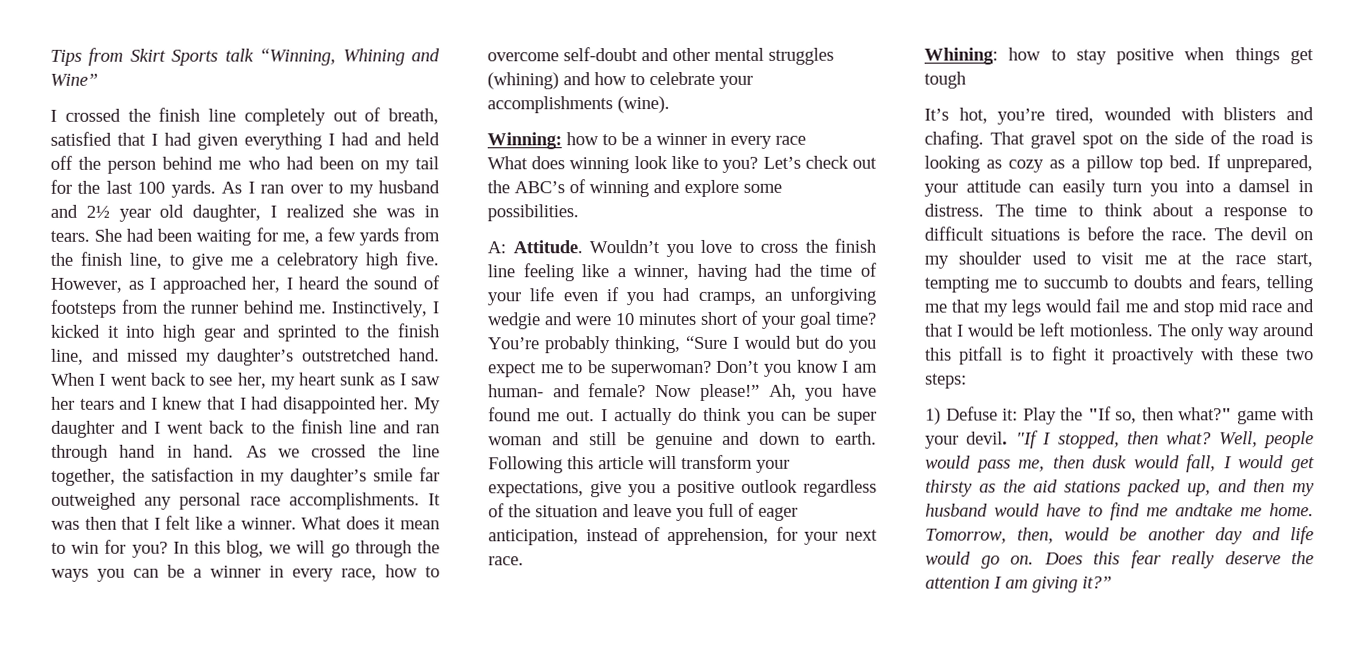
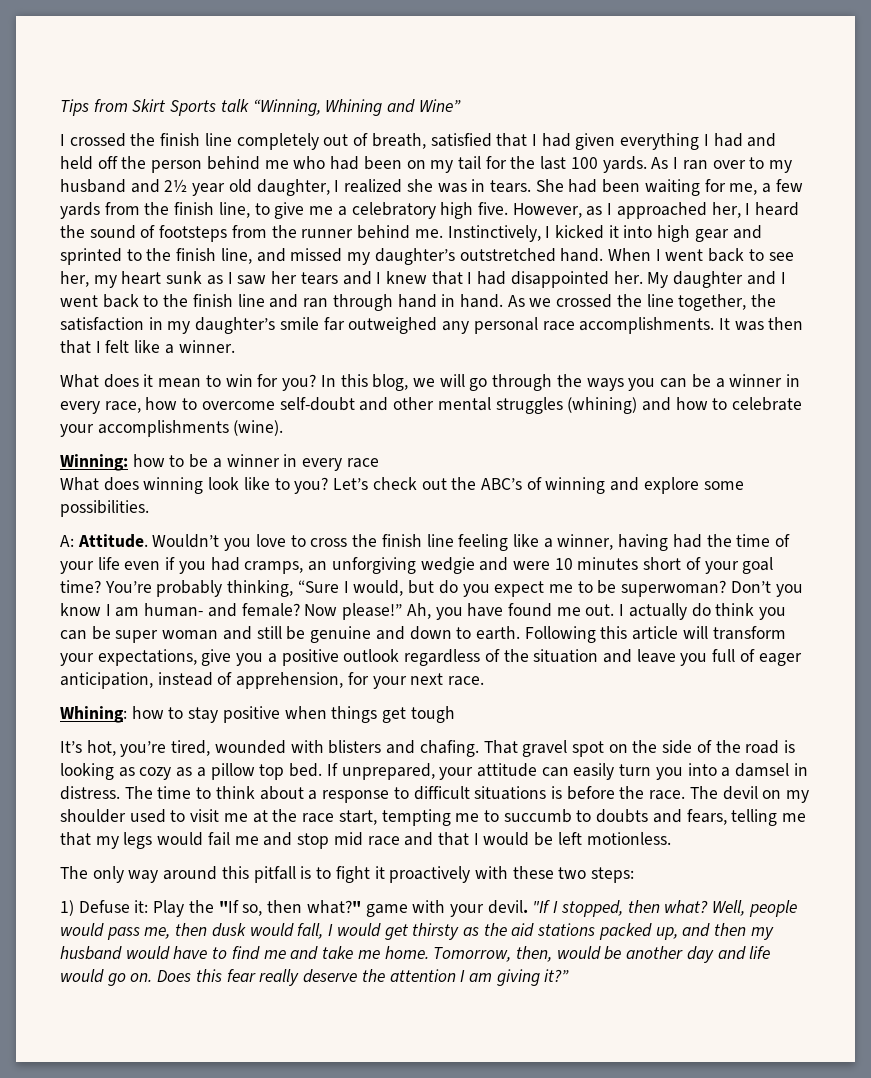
(297, 523) none -> (235, 346) //
[745,335,792,349] would -> [353,580,404,596] would,
(1154, 330) none -> (671, 838) //
[1175,503,1233,517] andtake -> [290,946,354,960] and take

